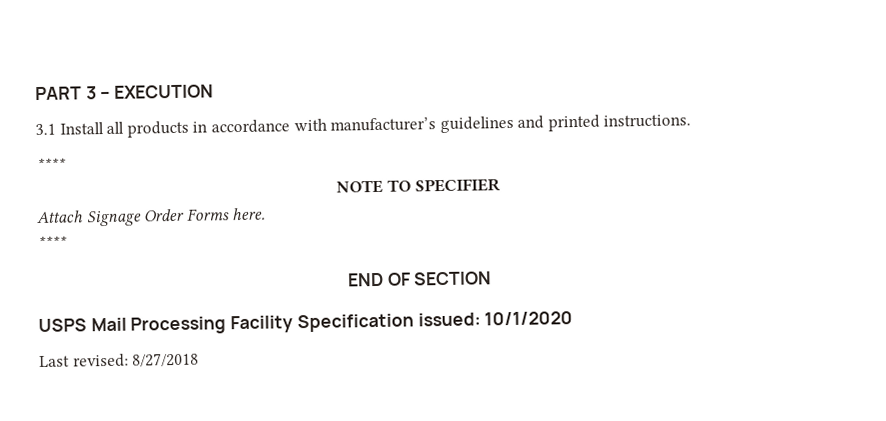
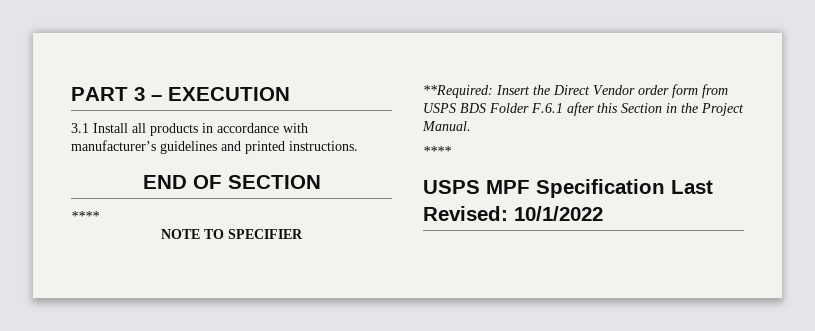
(692, 121) none -> [142,175,321,189] // END OF SECTION
[36,207,267,227] [37,235,67,250] [346,271,493,287] [38,311,574,335] [39,352,200,368] Attach Signage Order Forms here. // **** // END OF SECTION // USPS Mail Processing Facility Specification issued: 10/1/2020 // Last revised: 8/27/2018 -> [423,84,728,98] [423,102,744,116] [422,121,471,131] [423,146,451,156] [423,179,713,198] [423,206,603,221] **Required: Insert the Direct Vendor order form from USPS BDS Folder F.6.1 after this Section in the Project Manual. // **** // USPS MPF Specification Last Revised: 10/1/2022

